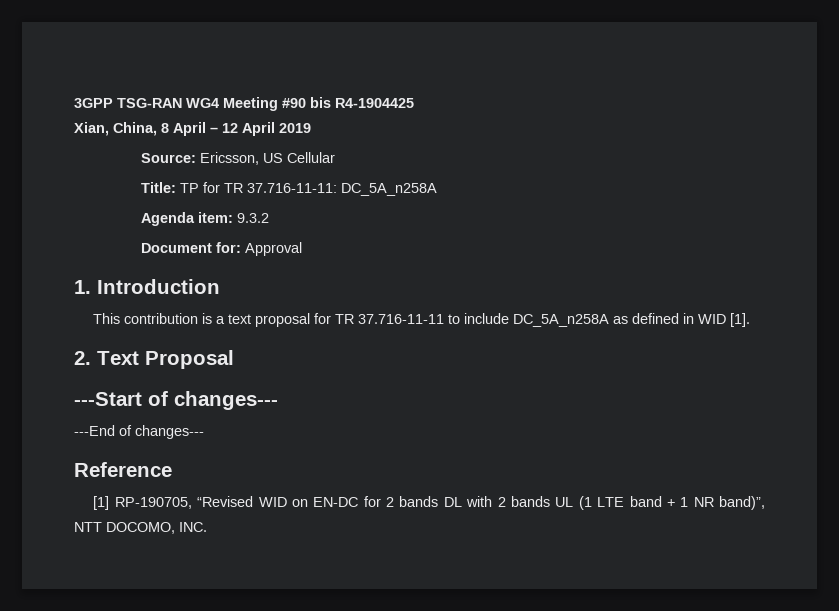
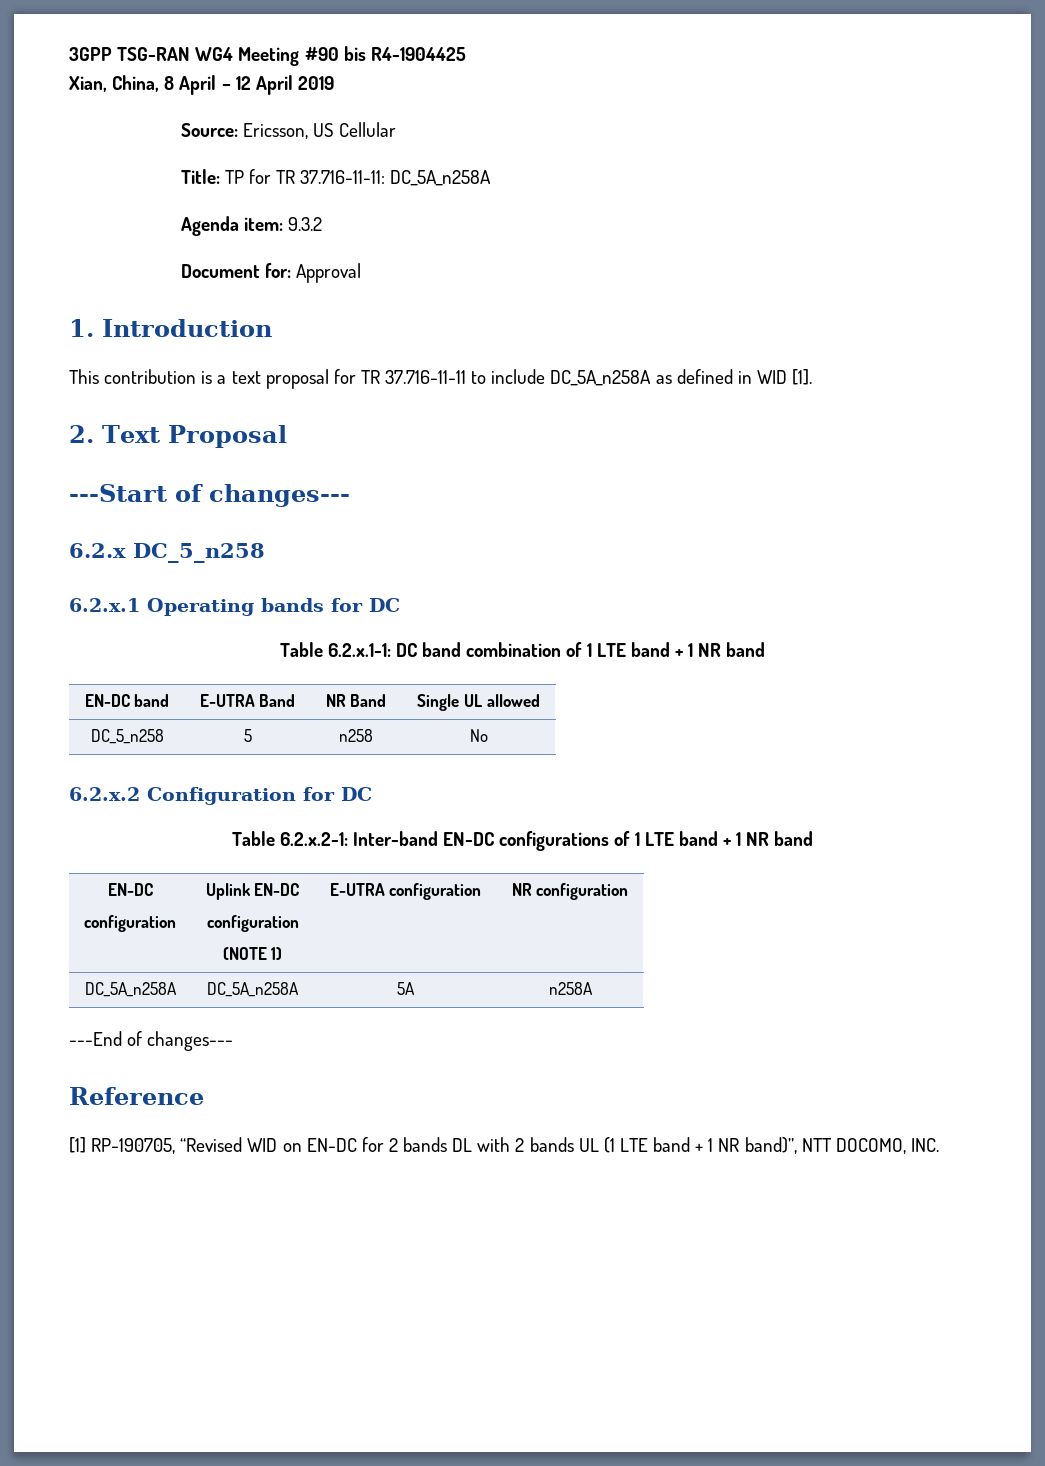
(278, 400) none -> [69,543,265,563] [69,598,400,616] [279,642,766,657] [84,694,170,707] [199,694,296,707] [325,694,387,707] [417,694,540,711] [90,729,164,744] [243,729,252,742] [339,729,373,742] [469,729,488,742] [69,787,372,805] [231,831,814,851] [107,883,153,896] [84,915,176,932] [205,883,300,900] [206,915,299,932] [222,947,283,960] [329,883,482,900] [511,883,629,900] [84,982,177,997] [207,982,299,997] [397,982,415,995] [548,982,593,995] // 6.2.x DC_5_n258 // 6.2.x.1 Operating bands for DC // Table 6.2.x.1-1: DC band combination of 1 LTE band + 1 NR band // EN-DC band | E-UTRA Band | NR Band | Single UL allowed // DC_5_n258 | 5 | n258 | No // 6.2.x.2 Configuration for DC // Table 6.2.x.2-1: Inter-band EN-DC configurations of 1 LTE band + 1 NR band // EN-DC // configuration | Uplink EN-DC // configuration // (NOTE 1) | E-UTRA configuration | NR configuration // DC_5A_n258A | DC_5A_n258A | 5A | n258A

